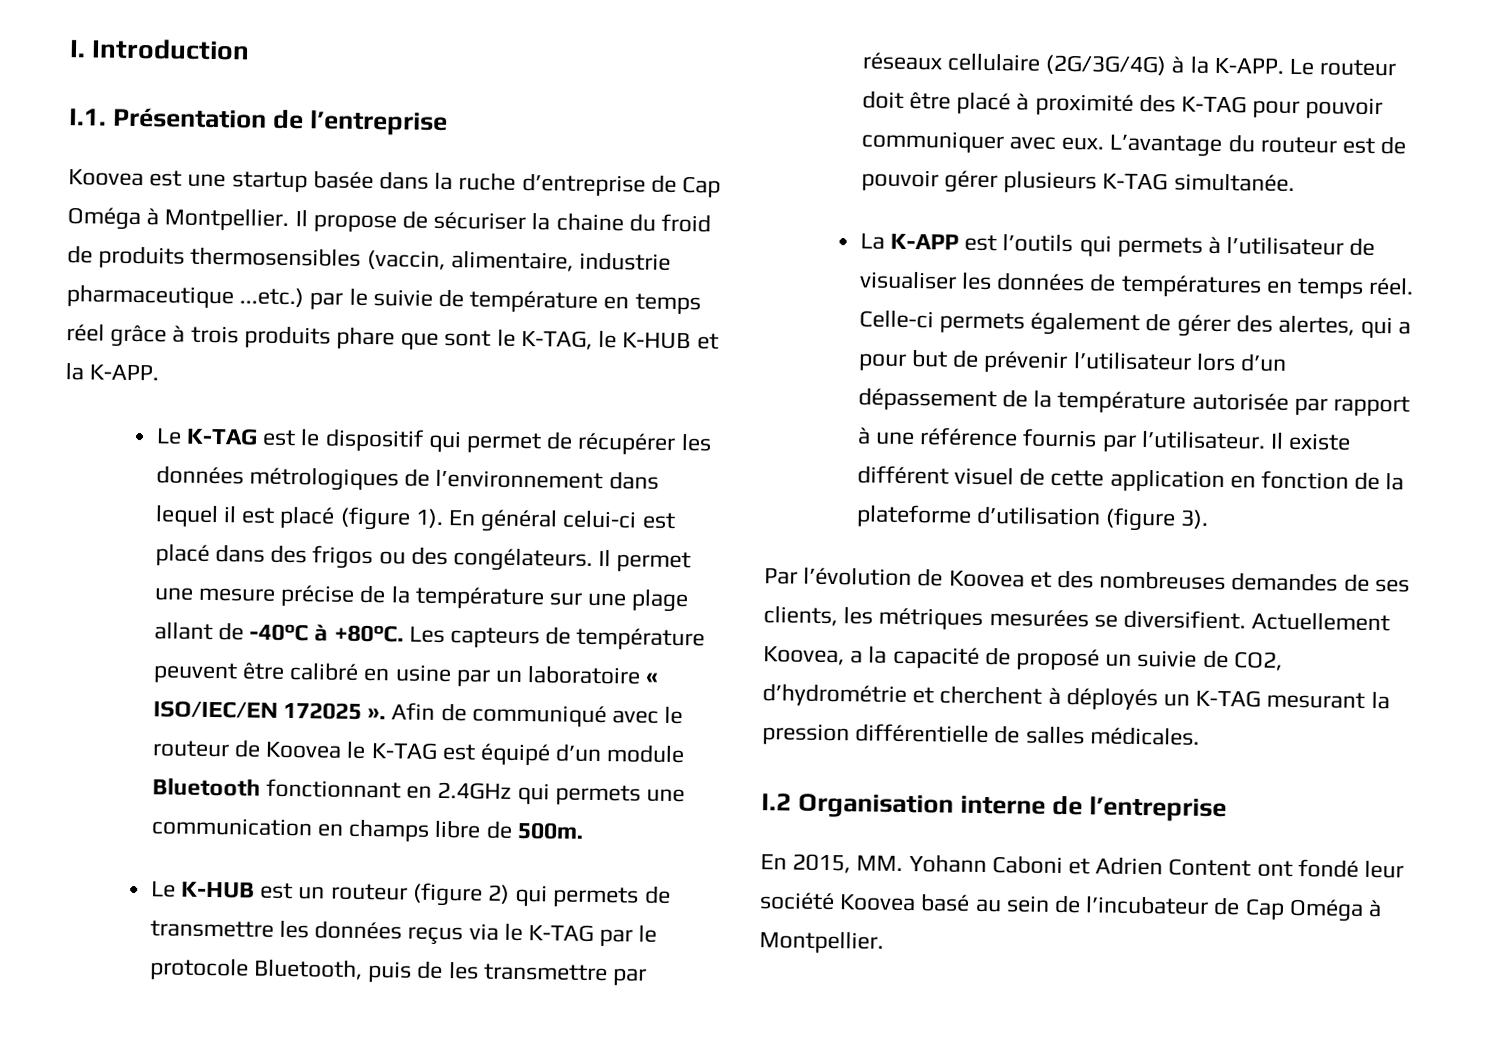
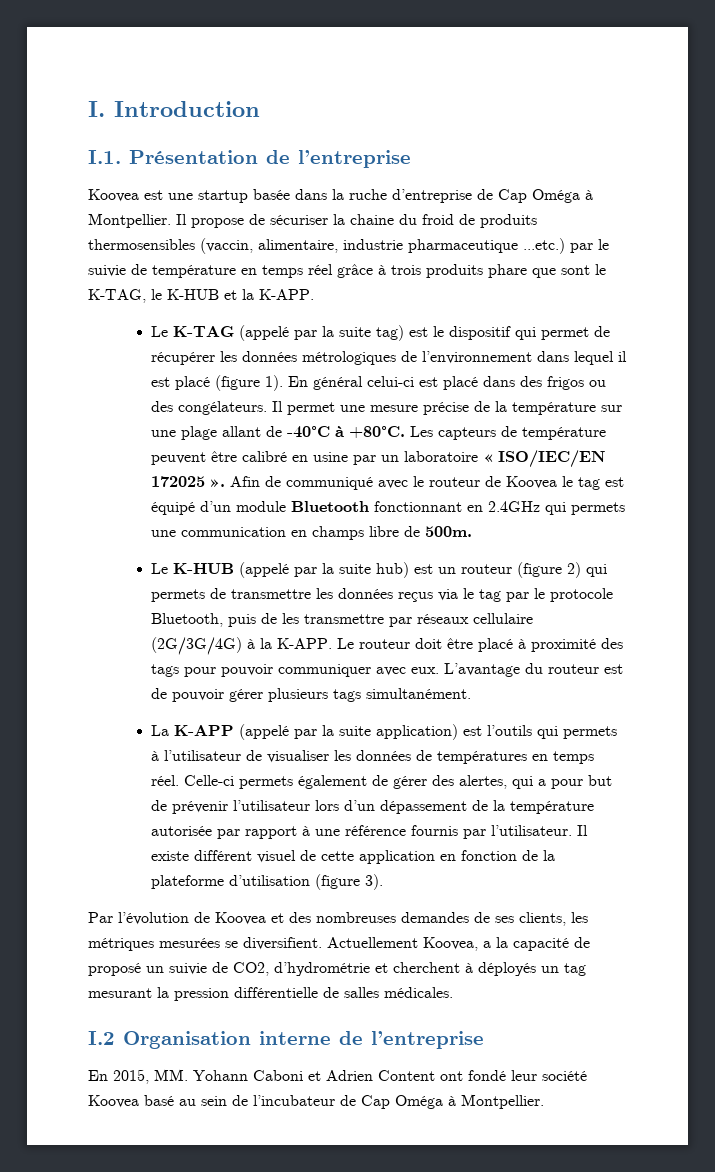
(258, 436) none -> [239,325,405,341] (appelé par la suite tag)
[370,742,438,760] K-TAG -> [578,477,601,490] tag
(255, 890) none -> [239,562,410,578] (appelé par la suite hub)
[527,924,594,942] K-TAG -> [479,589,502,602] tag
[1180,95,1247,114] K-TAG -> [151,664,180,677] tags
[1102,172,1295,192] K-TAG simultanée. -> [333,688,472,702] tags simultanément.
(959, 241) none -> [239,724,459,740] (appelé par la suite application)
[1195,689,1262,708] K-TAG -> [564,963,586,976] tag

